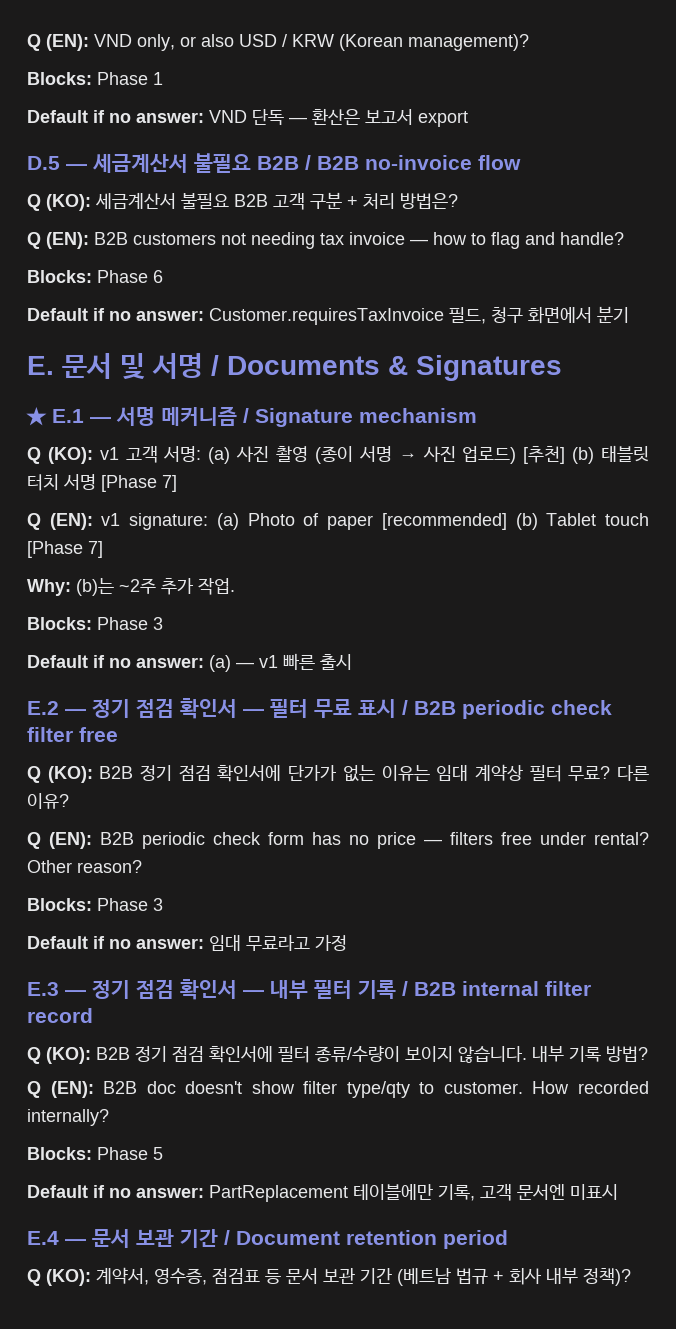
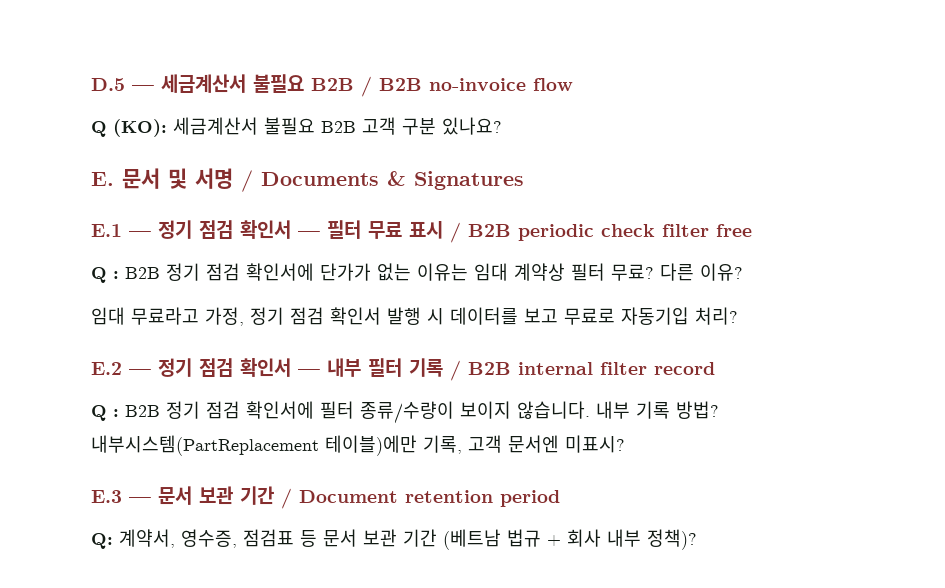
[27,34,529,51] [27,72,163,85] [27,108,468,127] Q (EN): VND only, or also USD / KRW (Korean management)? // Blocks: Phase 1 // Default if no answer: VND 단독 — 환산은 보고서 export // -> (91, 84) none
[347,193,458,209] [27,232,624,249] [27,270,163,283] [27,306,629,325] + 처리 방법은? // Q (EN): B2B customers not needing tax invoice — how to flag and handle? // Blocks: Phase 6 // Default if no answer: Customer.requiresTaxInvoice 필드, 청구 화면에서 분기 -> [442,117,502,135] 있나요?
[26,406,47,426] ★ -> (524, 180) none
[116,406,477,427] [27,445,650,464] [27,474,177,492] [27,513,650,530] [27,541,103,558] [27,577,235,596] [27,617,163,630] [27,653,352,672] [27,701,86,715] 서명 메커니즘 / Signature mechanism // Q (KO): v1 고객 서명: (a) 사진 촬영 (종이 서명 → 사진 업로드) [추천] (b) 태블릿 터치 서명 [Phase 7] // Q (EN): v1 signature: (a) Photo of paper [recommended] (b) Tablet touch [Phase 7] // Why: (b)는 ~2주 추가 작업. // Blocks: Phase 3 // Default if no answer: (a) — v1 빠른 출시 // E.2 — -> (151, 234) none
[47,766,93,783] (KO): -> [113,271,119,279] :
[27,832,649,849] [27,860,142,873] [27,898,163,911] [27,935,347,951] [27,982,59,996] Q (EN): B2B periodic check form has no price — filters free under rental? Other reason? // Blocks: Phase 3 // Default if no answer: 임대 무료라고 가정 // E.3 -> [91,307,738,326] [91,362,122,375] 임대 무료라고 가정, 정기 점검 확인서 발행 시 데이터를 보고 무료로 자동기입 처리? // E.2
[46,1047,91,1064] (KO): -> [113,409,119,417] :
[27,1081,649,1098] [27,1109,109,1126] [27,1147,163,1160] [27,1184,433,1202] Q (EN): B2B doc doesn't show filter type/qty to customer. How recorded internally? // Blocks: Phase 5 // Default if no answer: PartReplacement 테이블에만 -> [91,435,417,456] 내부시스템(PartReplacement 테이블)에만
[570,1184,618,1200] [27,1231,59,1245] 미표시 // E.4 -> [565,435,625,453] [91,490,122,503] 미표시? // E.3
[27,1269,91,1286] Q (KO): -> [91,533,113,549] Q:

